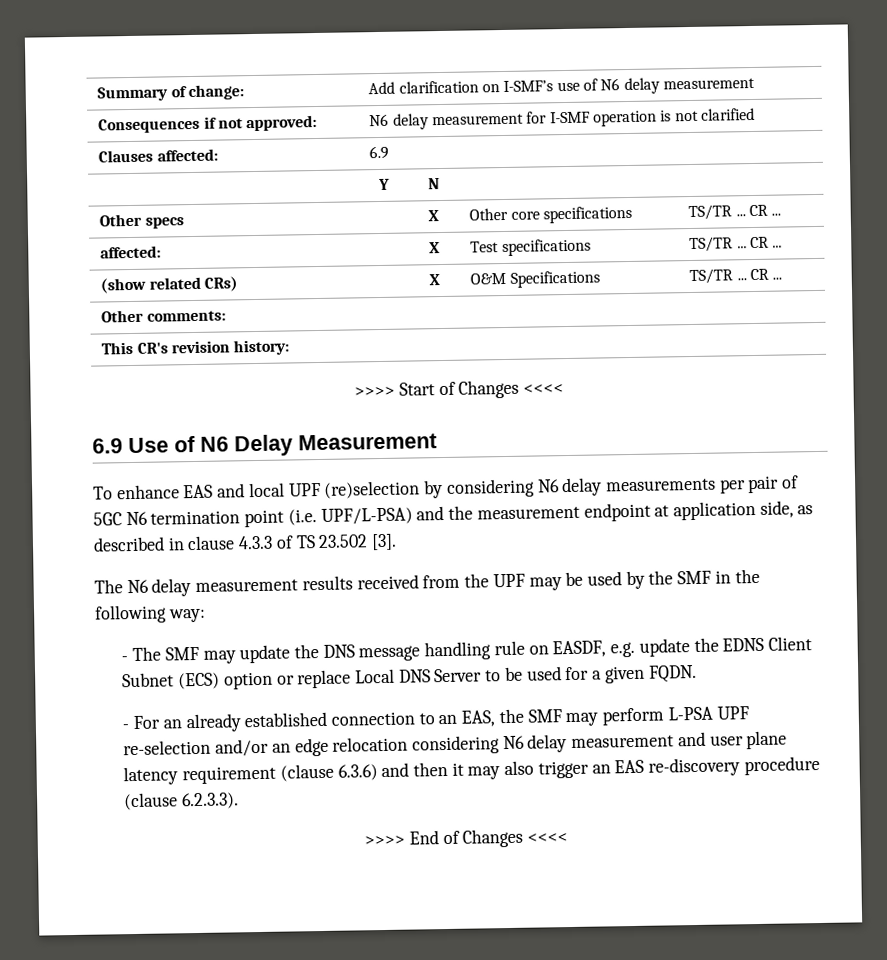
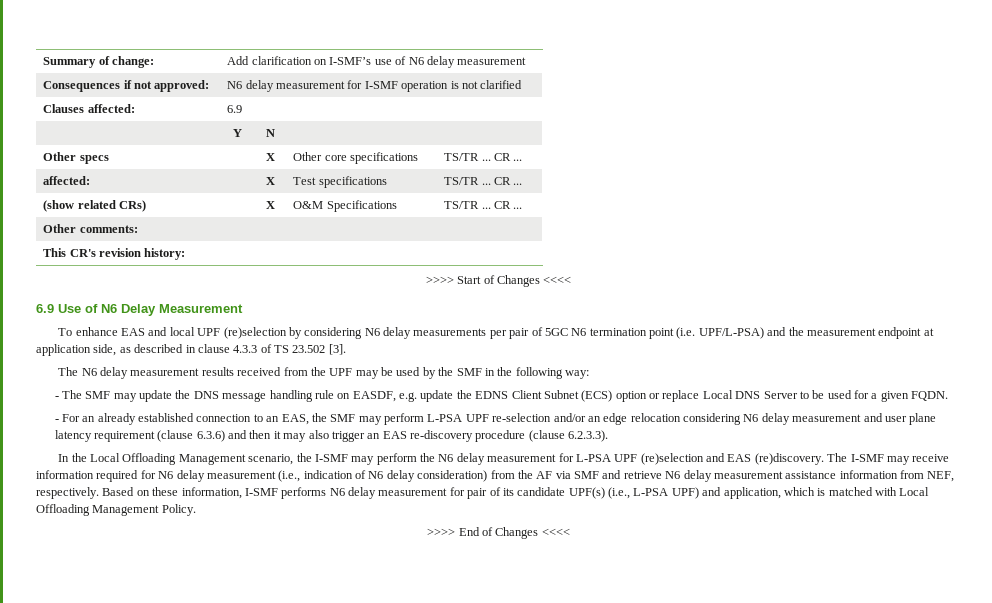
(240, 801) none -> [58,453,950,465] [36,470,955,482] [36,487,930,499] [36,504,196,516] // In the Local Offloading Management scenario, the I-SMF may perform the N6 delay measurement for L-PSA UPF (re)selection and EAS (re)discovery. The I-SMF may receive information required for N6 delay measurement (i.e., indication of N6 delay consideration) from the AF via SMF and retrieve N6 delay measurement assistance information from NEF, respectively. Based on these information, I-SMF performs N6 delay measurement for pair of its candidate UPF(s) (i.e., L-PSA UPF) and application, which is matched with Local Offloading Management Policy.

